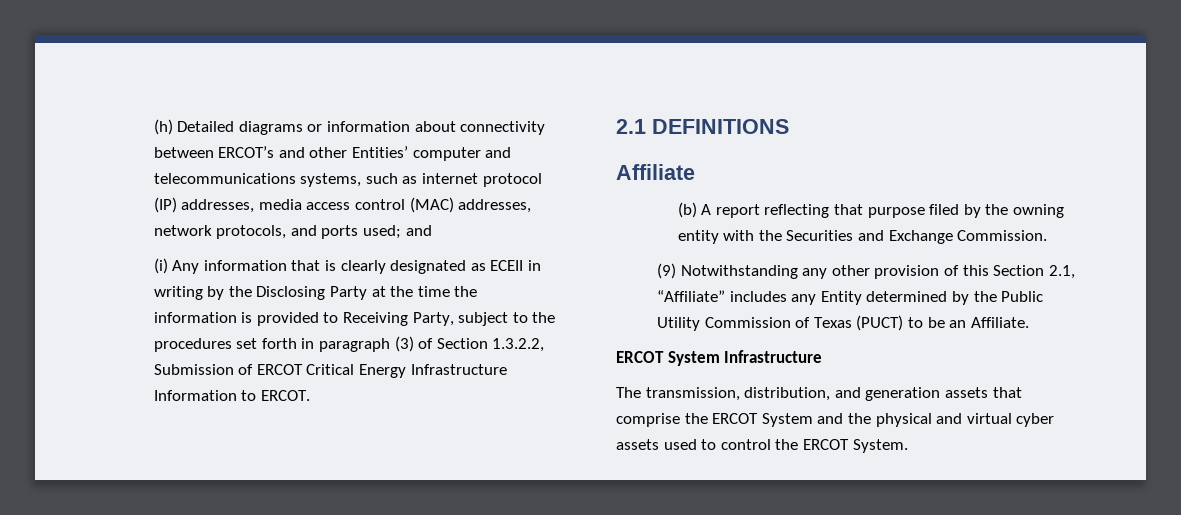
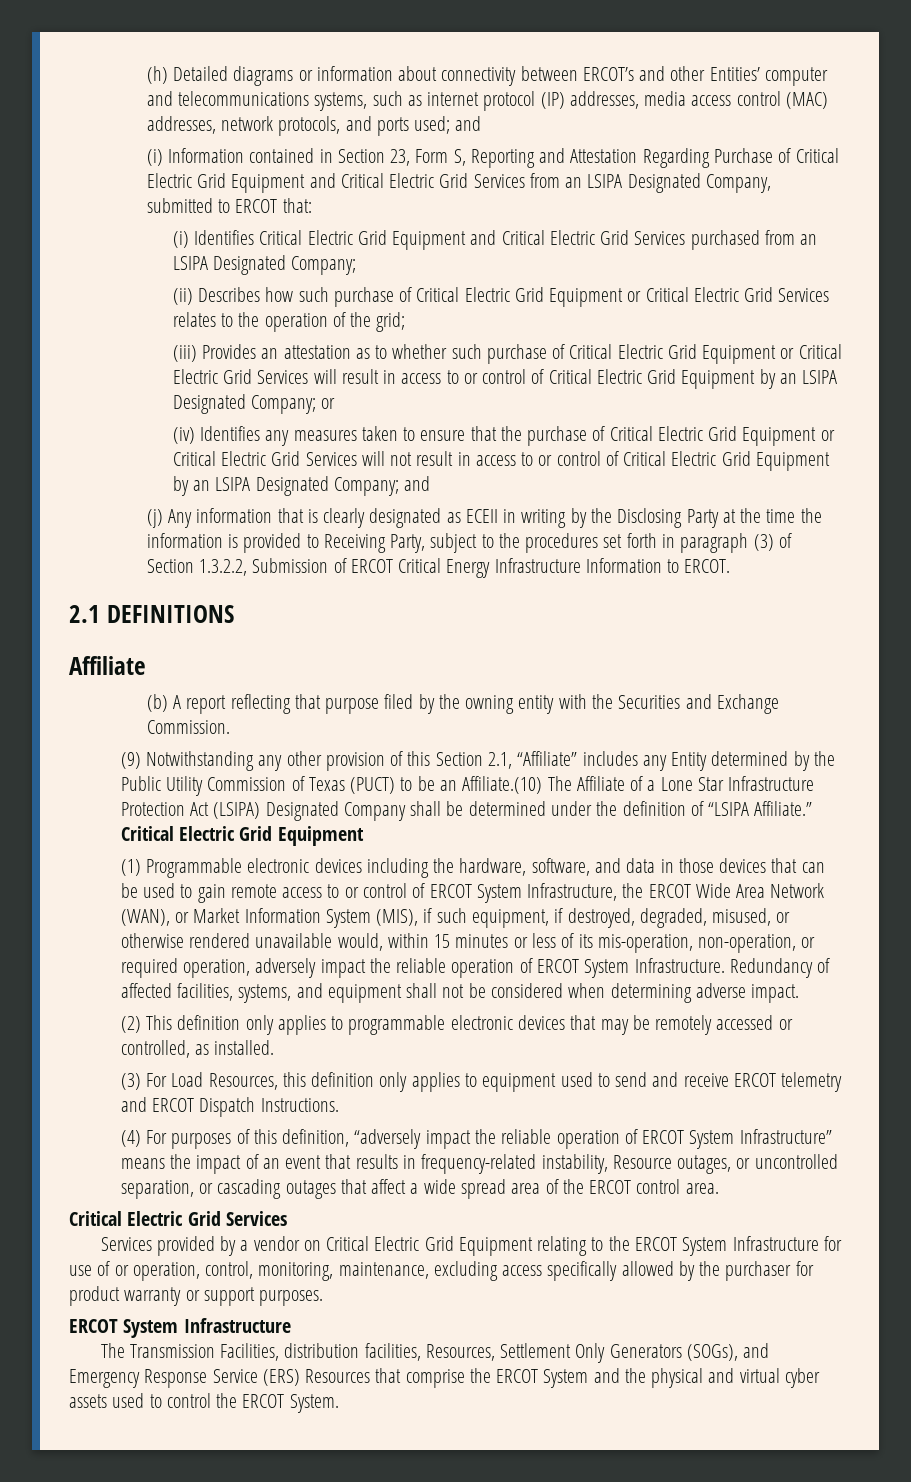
(168, 266) none -> [168,148,839,168] [146,173,771,193] [146,198,312,213] [172,230,818,250] [172,255,357,275] [172,287,830,307] [172,312,406,332] [172,344,842,364] [172,369,838,389] [172,394,336,414] [172,426,835,446] [172,451,831,471] [172,476,431,496] [146,509,163,528] Information contained in Section 23, Form S, Reporting and Attestation Regarding Purchase of Critical Electric Grid Equipment and Critical Electric Grid Services from an LSIPA Designated Company, submitted to ERCOT that: // (i) Identifies Critical Electric Grid Equipment and Critical Electric Grid Services purchased from an LSIPA Designated Company; // (ii) Describes how such purchase of Critical Electric Grid Equipment or Critical Electric Grid Services relates to the operation of the grid; // (iii) Provides an attestation as to whether such purchase of Critical Electric Grid Equipment or Critical Electric Grid Services will result in access to or control of Critical Electric Grid Equipment by an LSIPA Designated Company; or // (iv) Identifies any measures taken to ensure that the purchase of Critical Electric Grid Equipment or Critical Electric Grid Services will not result in access to or control of Critical Electric Grid Equipment by an LSIPA Designated Company; and // (j)
[970,317,1029,328] [616,350,823,366] [616,387,988,401] Affiliate. // ERCOT System Infrastructure // The transmission, distribution, and generation assets -> [462,776,815,794] [120,801,813,821] [120,826,364,846] [120,858,825,878] [120,883,825,903] [120,908,791,928] [120,933,816,953] [120,958,831,978] [120,983,800,1003] [120,1015,793,1035] [120,1040,275,1058] [120,1072,843,1092] [120,1097,339,1117] [120,1129,832,1149] [120,1154,838,1174] [120,1179,719,1199] [69,1211,287,1226] [100,1236,842,1256] [69,1261,814,1281] [69,1286,324,1306] [69,1318,291,1338] [100,1343,770,1363] [69,1369,371,1388] Affiliate.(10) The Affiliate of a Lone Star Infrastructure Protection Act (LSIPA) Designated Company shall be determined under the definition of “LSIPA Affiliate.” Critical Electric Grid Equipment // (1) Programmable electronic devices including the hardware, software, and data in those devices that can be used to gain remote access to or control of ERCOT System Infrastructure, the ERCOT Wide Area Network (WAN), or Market Information System (MIS), if such equipment, if destroyed, degraded, misused, or otherwise rendered unavailable would, within 15 minutes or less of its mis-operation, non-operation, or required operation, adversely impact the reliable operation of ERCOT System Infrastructure. Redundancy of affected facilities, systems, and equipment shall not be considered when determining adverse impact. // (2) This definition only applies to programmable electronic devices that may be remotely accessed or controlled, as installed. // (3) For Load Resources, this definition only applies to equipment used to send and receive ERCOT telemetry and ERCOT Dispatch Instructions. // (4) For purposes of this definition, “adversely impact the reliable operation of ERCOT System Infrastructure” means the impact of an event that results in frequency-related instability, Resource outages, or uncontrolled separation, or cascading outages that affect a wide spread area of the ERCOT control area. // Critical Electric Grid Services // Services provided by a vendor on Critical Electric Grid Equipment relating to the ERCOT System Infrastructure for use of or operation, control, monitoring, maintenance, excluding access specifically allowed by the purchaser for product warranty or support purposes. // ERCOT System Infrastructure // The Transmission Facilities, distribution facilities, Resources, Settlement Only Generators (SOGs), and Emergency Response Service (ERS) Resources

